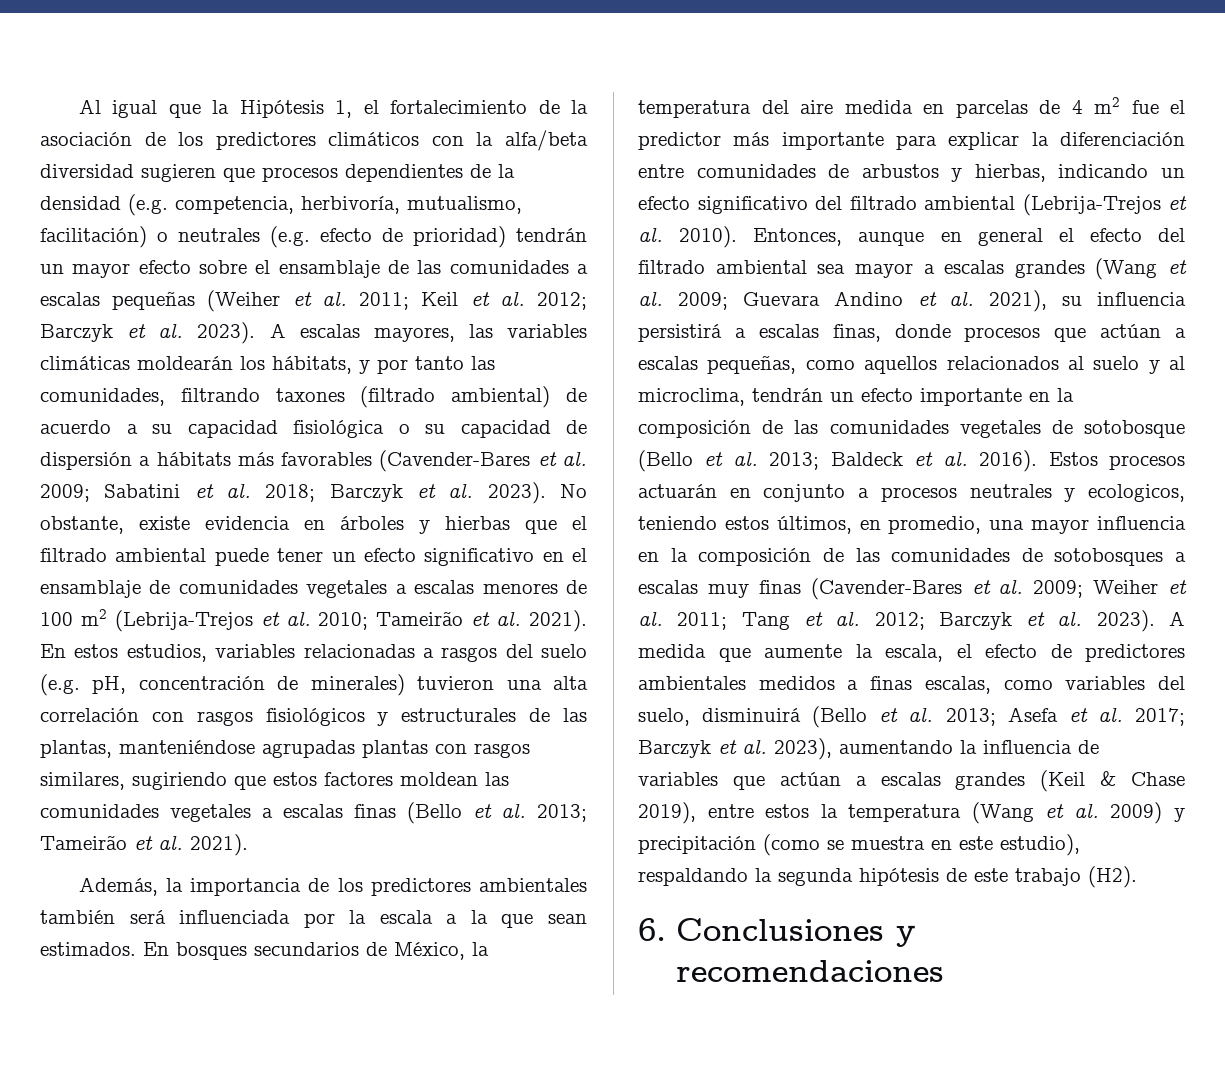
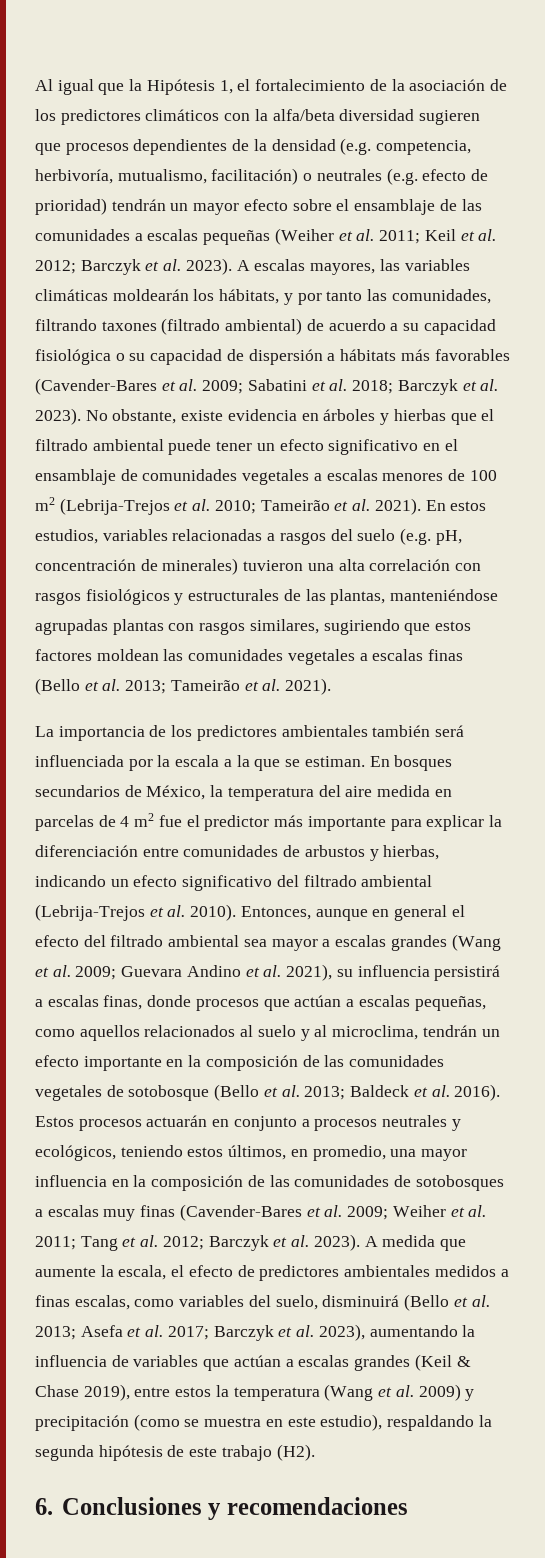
[78,877,183,896] Además, la -> [35,726,54,737] La
[548,914,587,924] [40,942,136,956] sean estimados. -> [285,756,365,767] se estiman.
[1088,484,1185,502] ecologicos, -> [35,1145,116,1161] ecológicos,

